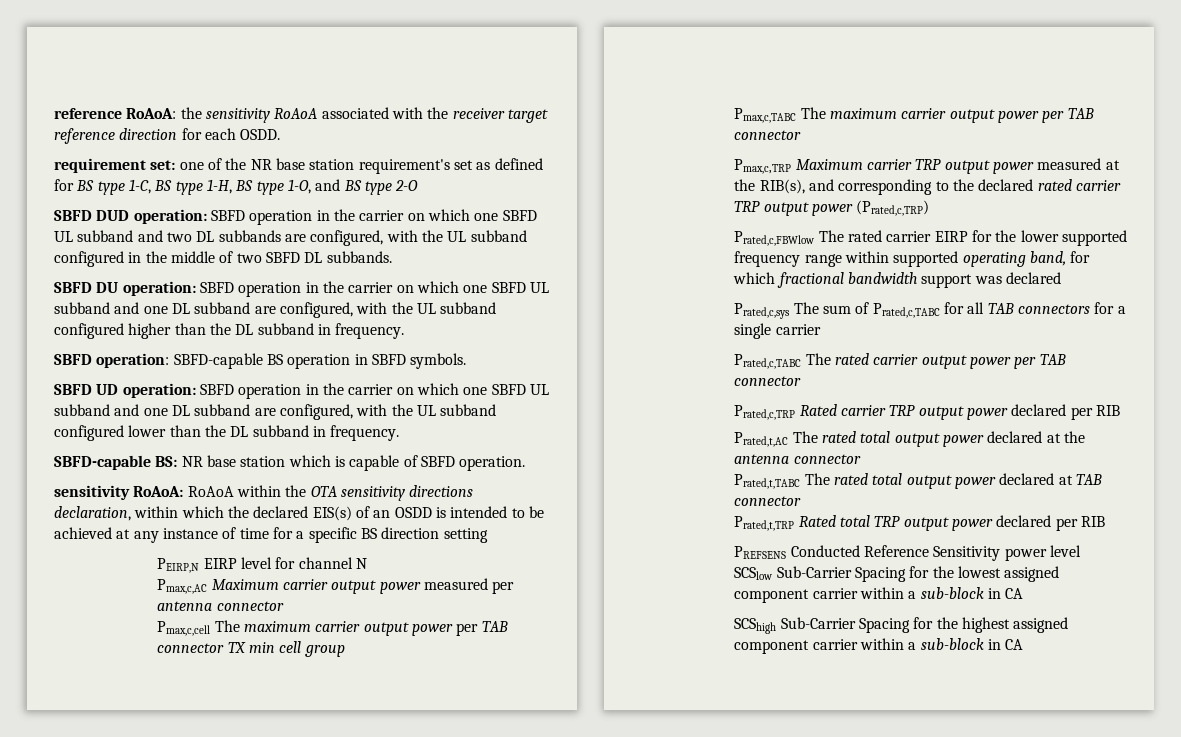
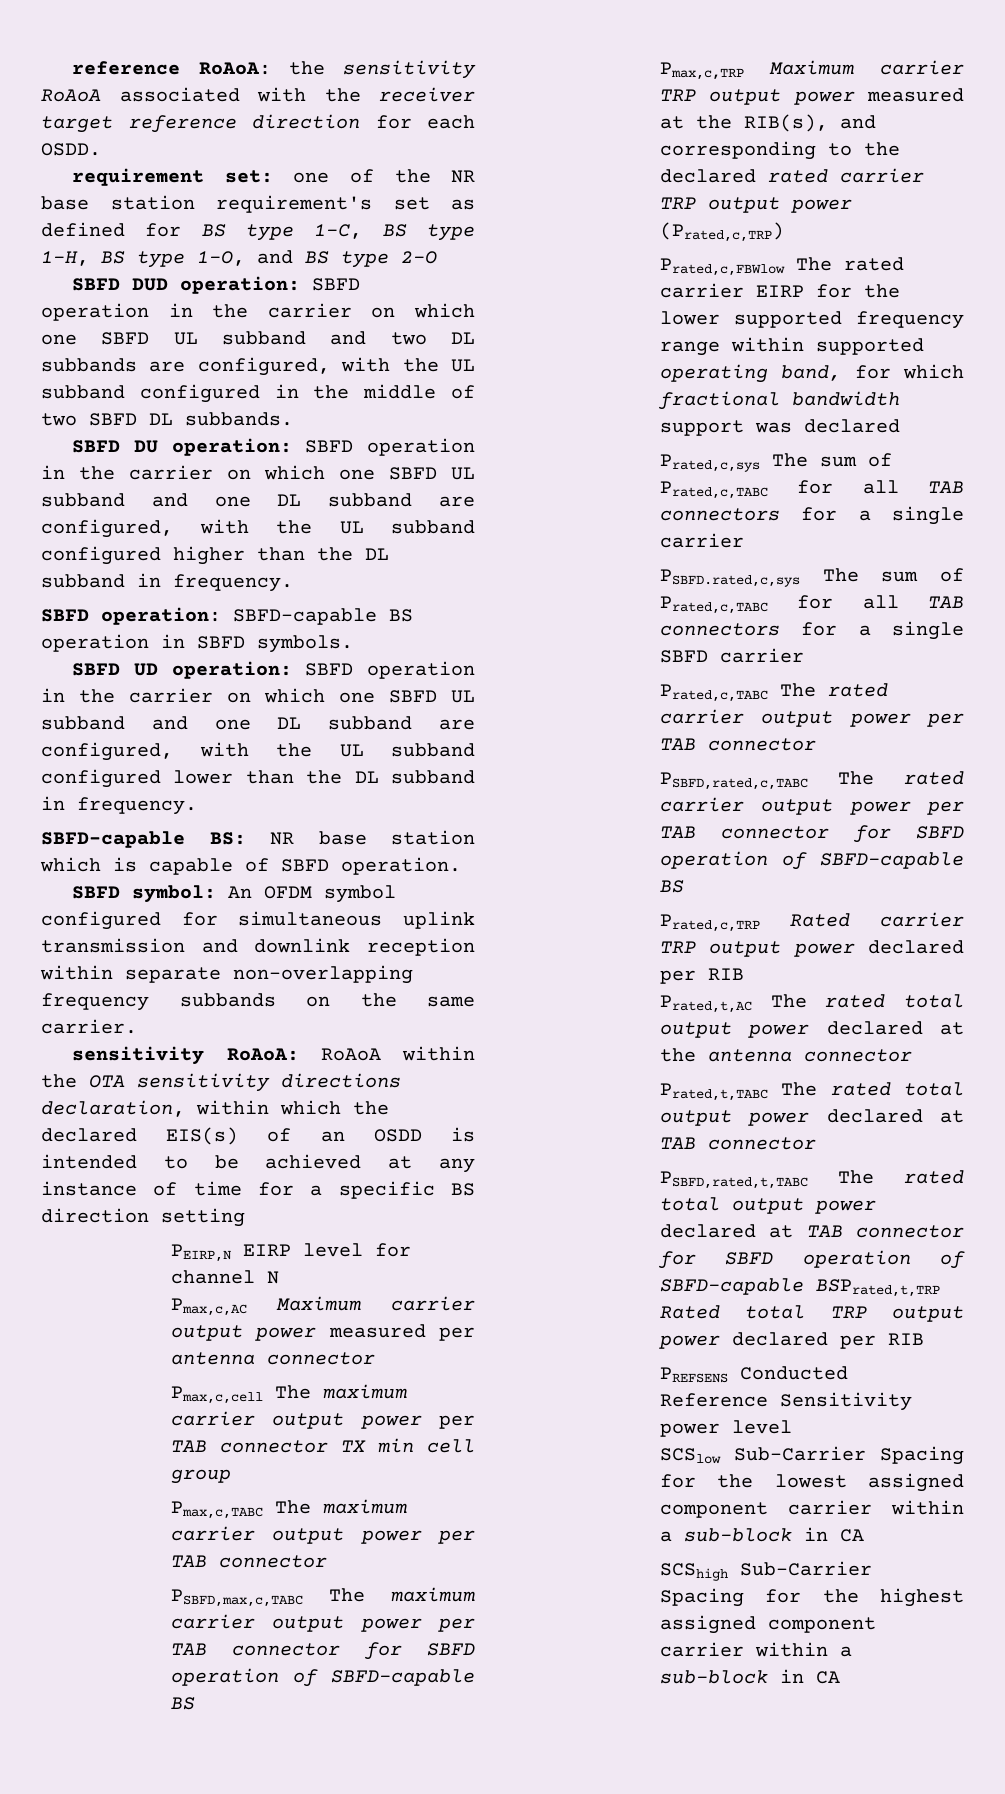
(526, 463) none -> [72,885,397,903] [41,911,475,930] [41,938,475,956] [40,965,413,984] [41,993,475,1011] [41,1019,137,1034] // SBFD symbol: An OFDM symbol configured for simultaneous uplink transmission and downlink reception within separate non-overlapping frequency subbands on the same carrier.
(802, 135) none -> [171,1587,475,1607] [171,1614,475,1632] [171,1642,475,1660] [171,1668,475,1687] [171,1697,196,1710] // PSBFD,max,c,TABC The maximum carrier output power per TAB connector for SBFD operation of SBFD-capable BS
(821, 329) none -> [660,568,964,587] [660,595,964,614] [660,621,964,640] [660,648,805,663] // PSBFD.rated,c,sys The sum of Prated,c,TABC for all TAB connectors for a single SBFD carrier
(802, 381) none -> [660,771,964,790] [660,797,964,815] [660,825,964,843] [660,851,964,870] [660,880,685,893] // PSBFD,rated,c,TABC The rated carrier output power per TAB connector for SBFD operation of SBFD-capable BS
[734,516,795,531] Prated,t,TRP -> [660,1170,964,1189] [660,1197,877,1214] [660,1224,964,1238] [658,1250,965,1269] [660,1278,941,1297] PSBFD,rated,t,TABC The rated total output power declared at TAB connector for SBFD operation of SBFD-capable BSPrated,t,TRP

